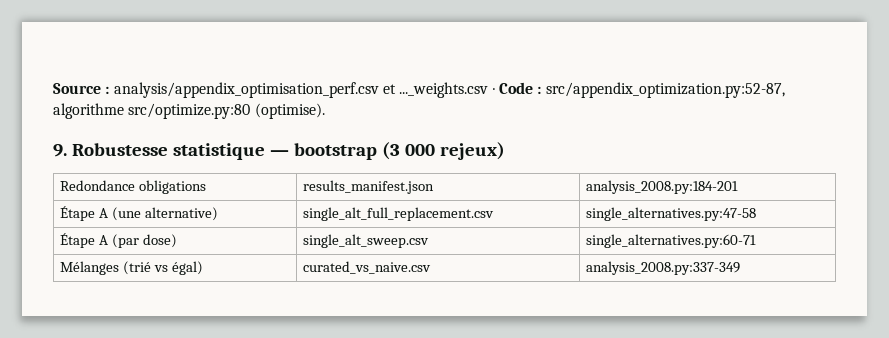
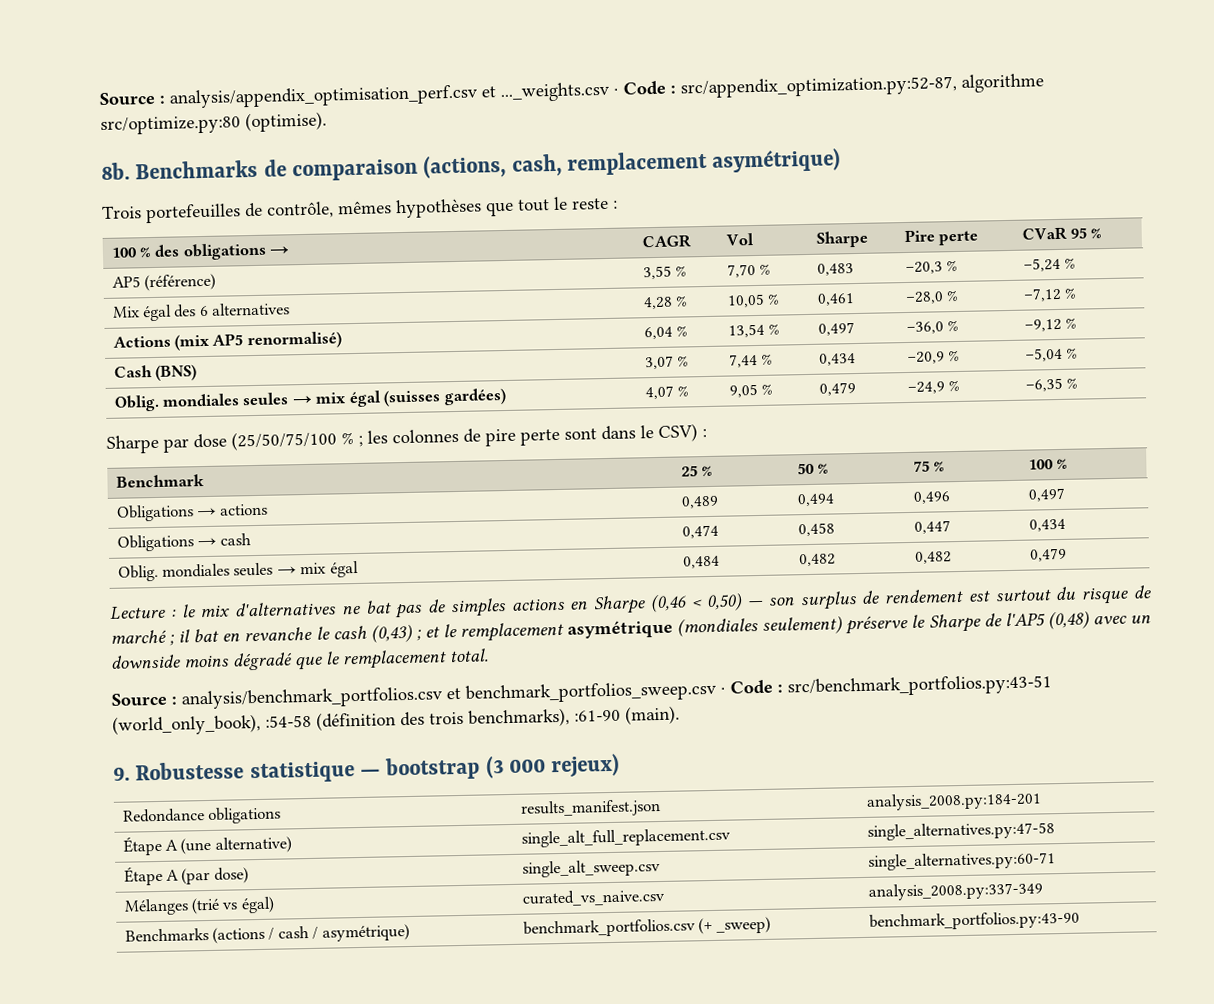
(325, 111) none -> [101,148,842,182] [102,196,618,224] [110,242,291,261] [641,234,691,249] [725,233,754,246] [815,230,868,248] [903,229,978,246] [1021,226,1103,241] [111,273,216,292] [642,265,687,280] [726,263,771,278] [816,263,854,276] [904,259,958,275] [1022,257,1076,272] [112,302,291,322] [642,295,688,310] [726,293,780,308] [816,293,855,306] [904,289,959,305] [1022,287,1077,302] [112,331,342,351] [643,325,688,340] [727,323,780,338] [817,322,855,336] [905,319,959,335] [1023,317,1077,332] [113,364,197,381] [644,355,689,370] [728,353,773,368] [818,353,856,366] [906,349,960,365] [1024,347,1078,362] [113,387,507,412] [644,385,689,400] [728,383,773,398] [818,382,856,396] [906,379,960,395] [1024,377,1078,392] [106,423,707,454] [115,474,204,488] [680,465,713,477] [796,462,829,475] [912,460,945,472] [1027,458,1068,470] [115,503,269,522] [680,495,719,509] [796,493,835,507] [912,491,951,504] [1027,487,1066,502] [116,533,252,552] [681,524,719,539] [797,522,835,537] [913,520,951,534] [1028,518,1066,532] [117,560,359,582] [682,555,720,569] [798,553,836,567] [914,551,952,564] [1029,547,1067,562] [109,585,1152,620] [110,610,1151,646] [110,648,489,671] [111,674,1052,710] [112,705,680,736] // 8b. Benchmarks de comparaison (actions, cash, remplacement asymétrique) // Trois portefeuilles de contrôle, mêmes hypothèses que tout le reste : // 100 % des obligations → | CAGR | Vol | Sharpe | Pire perte | CVaR 95 % // AP5 (référence) | 3,55 % | 7,70 % | 0,483 | −20,3 % | −5,24 % // Mix égal des 6 alternatives | 4,28 % | 10,05 % | 0,461 | −28,0 % | −7,12 % // Actions (mix AP5 renormalisé) | 6,04 % | 13,54 % | 0,497 | −36,0 % | −9,12 % // Cash (BNS) | 3,07 % | 7,44 % | 0,434 | −20,9 % | −5,04 % // Oblig. mondiales seules → mix égal (suisses gardées) | 4,07 % | 9,05 % | 0,479 | −24,9 % | −6,35 % // Sharpe par dose (25/50/75/100 % ; les colonnes de pire perte sont dans le CSV) : // Benchmark | 25 % | 50 % | 75 % | 100 % // Obligations → actions | 0,489 | 0,494 | 0,496 | 0,497 // Obligations → cash | 0,474 | 0,458 | 0,447 | 0,434 // Oblig. mondiales seules → mix égal | 0,484 | 0,482 | 0,482 | 0,479 // Lecture : le mix d'alternatives ne bat pas de simples actions en Sharpe (0,46 < 0,50) — son surplus de rendement est surtout du risque de marché ; il bat en revanche le cash (0,43) ; et le remplacement asymétrique (mondiales seulement) préserve le Sharpe de l'AP5 (0,48) avec un downside moins dégradé que le remplacement total. // Source : analysis/benchmark_portfolios.csv et benchmark_portfolios_sweep.csv · Code : src/benchmark_portfolios.py:43-51 (world_only_book), :54-58 (définition des trois benchmarks), :61-90 (main).
(741, 268) none -> [124,924,410,944] [522,916,772,938] [868,910,1080,931] // Benchmarks (actions / cash / asymétrique) | benchmark_portfolios.csv (+ _sweep) | benchmark_portfolios.py:43-90

